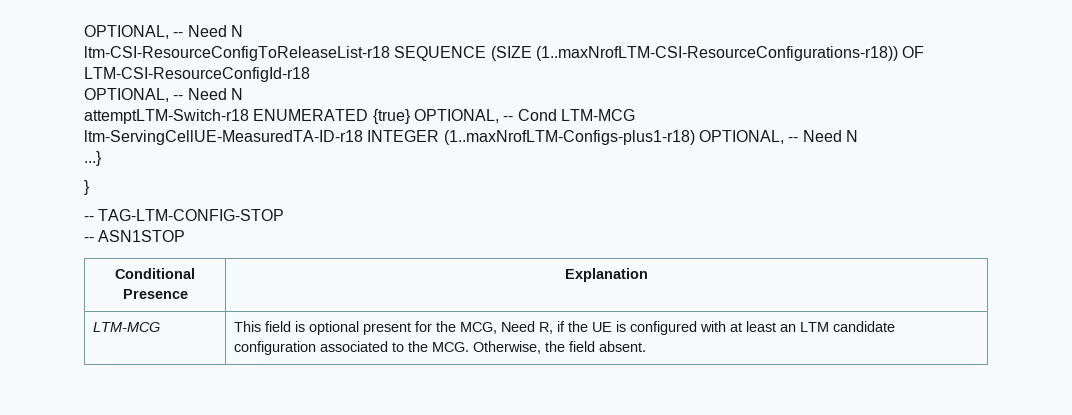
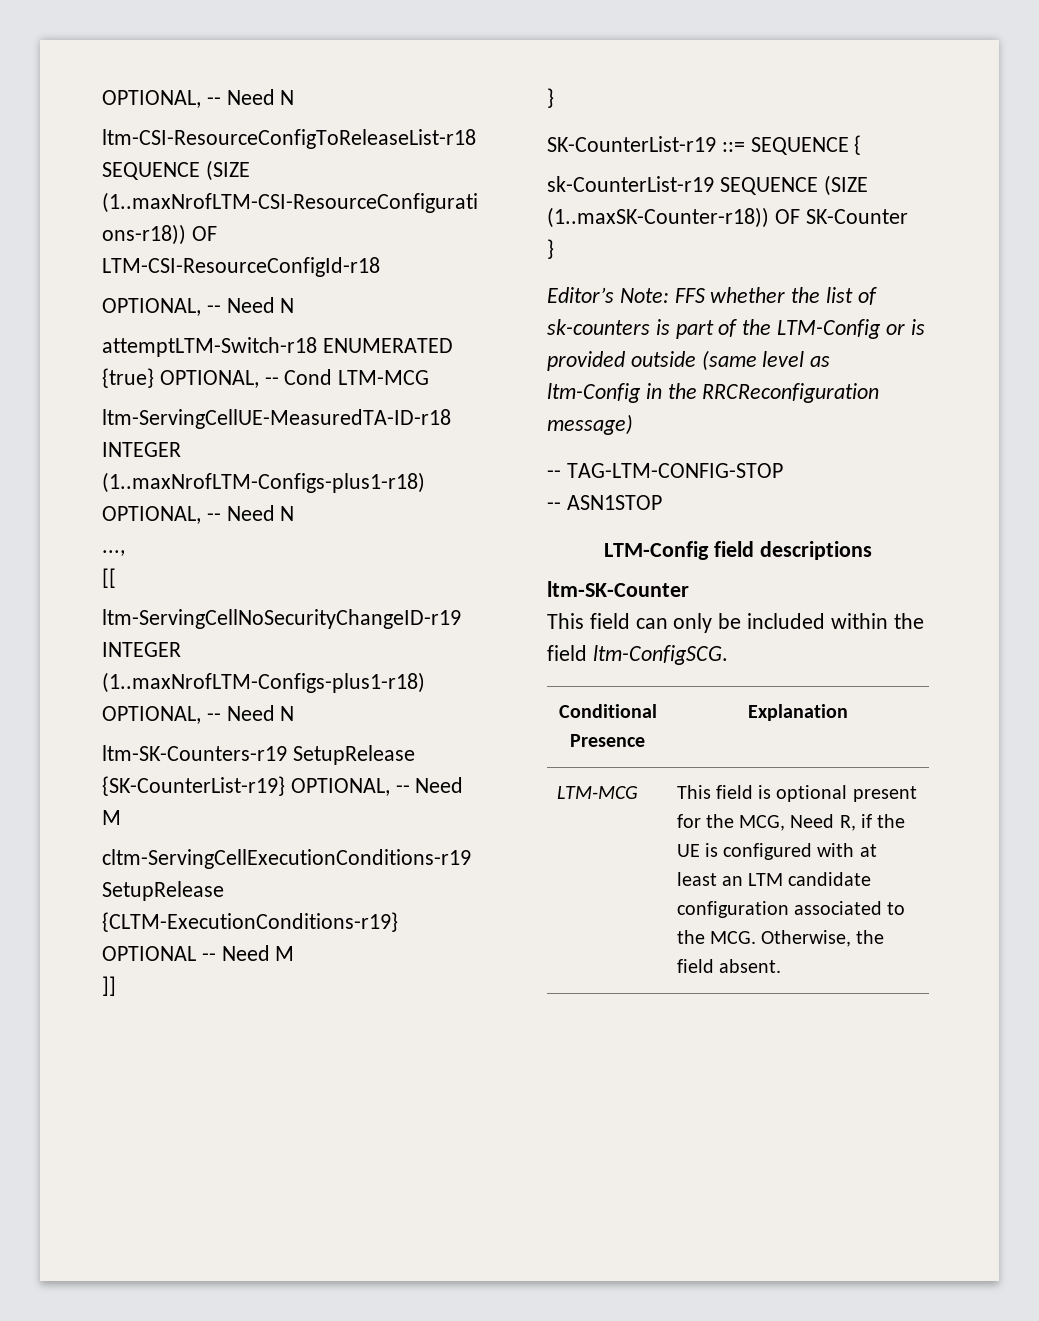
[84,151,102,166] [84,180,90,195] [84,209,285,221] [84,230,186,242] ...} // } // -- TAG-LTM-CONFIG-STOP // -- ASN1STOP -> [102,550,125,556] [102,568,116,588] [102,609,461,629] [102,642,181,657] [102,672,425,693] [102,705,295,724] [102,745,415,765] [102,776,464,796] [102,810,121,825] [102,849,471,869] [102,881,224,901] [102,912,398,932] [102,945,295,961] [102,976,116,996] [547,88,554,108] [547,135,862,155] [547,175,868,196] [547,207,908,228] [547,239,554,259] [547,287,877,305] [547,319,925,339] [547,350,831,371] [547,383,880,403] [547,414,633,435] [547,463,783,478] [547,495,662,510] [604,541,872,560] [547,581,689,597] [547,613,924,633] [547,645,728,665] ..., // [[ // ltm-ServingCellNoSecurityChangeID-r19 INTEGER (1..maxNrofLTM-Configs-plus1-r18) OPTIONAL, -- Need N // ltm-SK-Counters-r19 SetupRelease {SK-CounterList-r19} OPTIONAL, -- Need M // cltm-ServingCellExecutionConditions-r19 SetupRelease {CLTM-ExecutionConditions-r19} OPTIONAL -- Need M // ]] // } // SK-CounterList-r19 ::= SEQUENCE { // sk-CounterList-r19 SEQUENCE (SIZE (1..maxSK-Counter-r18)) OF SK-Counter // } // Editor’s Note: FFS whether the list of sk-counters is part of the LTM-Config or is provided outside (same level as ltm-Config in the RRCReconfiguration message) // -- TAG-LTM-CONFIG-STOP // -- ASN1STOP // LTM-Config field descriptions // ltm-SK-Counter // This field can only be included within the field ltm-ConfigSCG.

